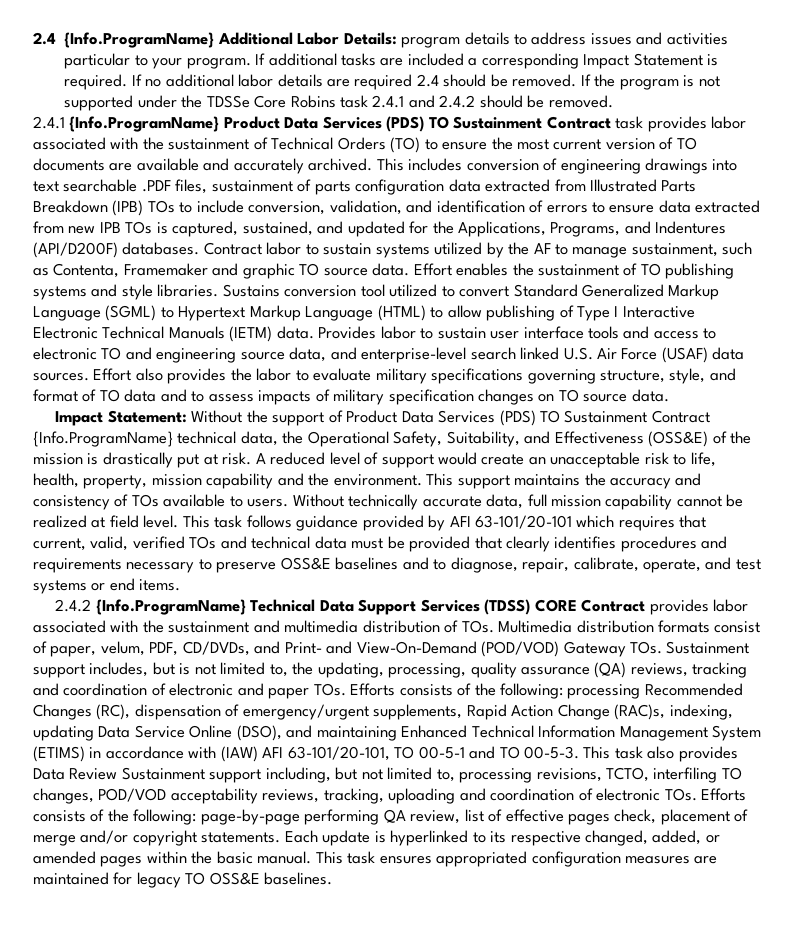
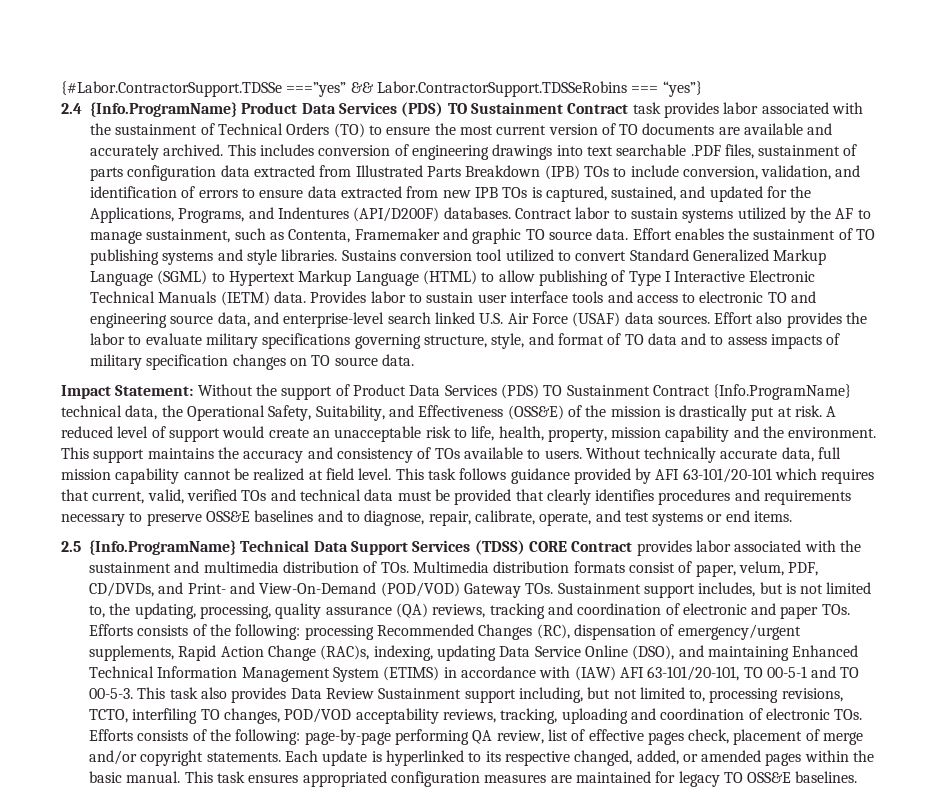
[33,32,728,48] [64,53,719,69] [64,74,720,90] [64,95,613,111] [33,116,65,129] 2.4 {Info.ProgramName} Additional Labor Details: program details to address issues and activities particular to your program. If additional tasks are included a corresponding Impact Statement is required. If no additional labor details are required 2.4 should be removed. If the program is not supported under the TDSSe Core Robins task 2.4.1 and 2.4.2 should be removed. // 2.4.1 -> [61,81,702,97] [61,103,82,114] {#Labor.ContractorSupport.TDSSe ===”yes” && Labor.ContractorSupport.TDSSeRobins === “yes”} // 2.4
[55,599,92,612] 2.4.2 -> [61,541,81,552] 2.5

